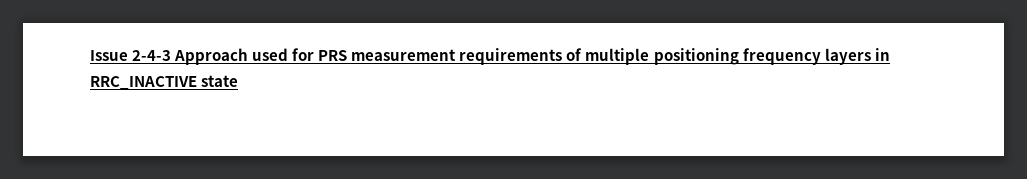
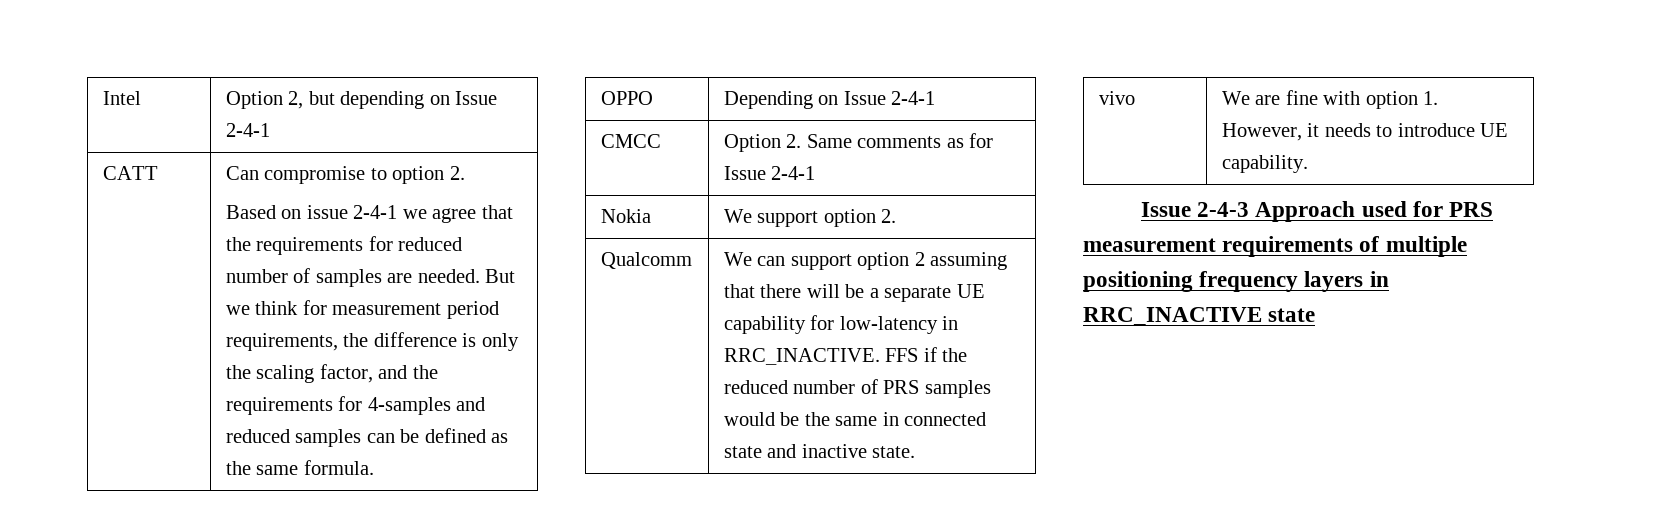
(90, 55) none -> [102,91,141,105] [225,91,498,109] [225,123,270,137] [102,166,158,180] [225,166,465,184] [225,205,513,223] [225,236,463,255] [225,268,516,287] [225,300,499,319] [225,332,519,351] [225,364,438,383] [225,396,486,415] [225,428,509,447] [225,460,374,475] [600,91,653,105] [723,91,936,109] [600,134,661,148] [723,133,994,152] [723,166,816,180] [600,209,651,223] [723,209,897,227] [600,252,692,269] [723,252,1008,270] [723,284,985,302] [723,315,959,334] [723,347,968,365] [723,379,991,398] [723,412,987,426] [723,444,916,458] [1098,91,1135,105] [1221,90,1439,109] [1221,123,1509,141] [1221,155,1308,173] Intel | Option 2, but depending on Issue 2-4-1 // CATT | Can compromise to option 2. // Based on issue 2-4-1 we agree that the requirements for reduced number of samples are needed. But we think for measurement period requirements, the difference is only the scaling factor, and the requirements for 4-samples and reduced samples can be defined as the same formula. // OPPO | Depending on Issue 2-4-1 // CMCC | Option 2. Same comments as for Issue 2-4-1 // Nokia | We support option 2. // Qualcomm | We can support option 2 assuming that there will be a separate UE capability for low-latency in RRC_INACTIVE. FFS if the reduced number of PRS samples would be the same in connected state and inactive state. // vivo | We are fine with option 1. However, it needs to introduce UE capability. //

